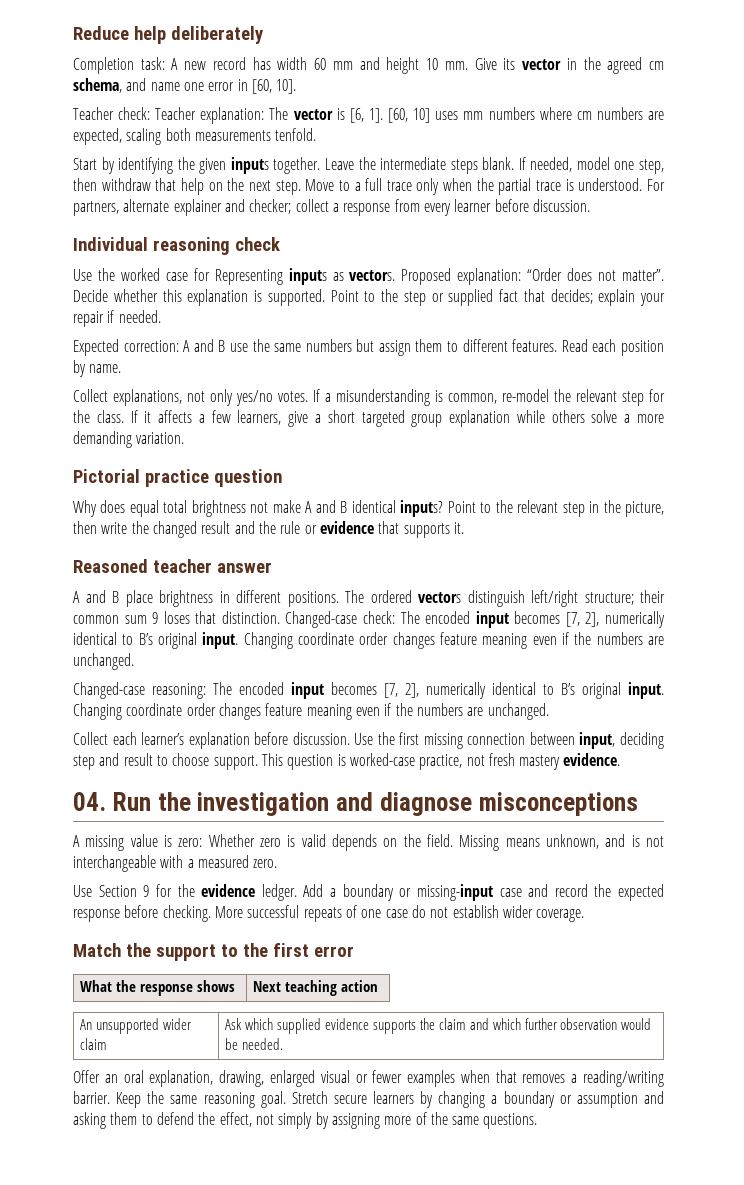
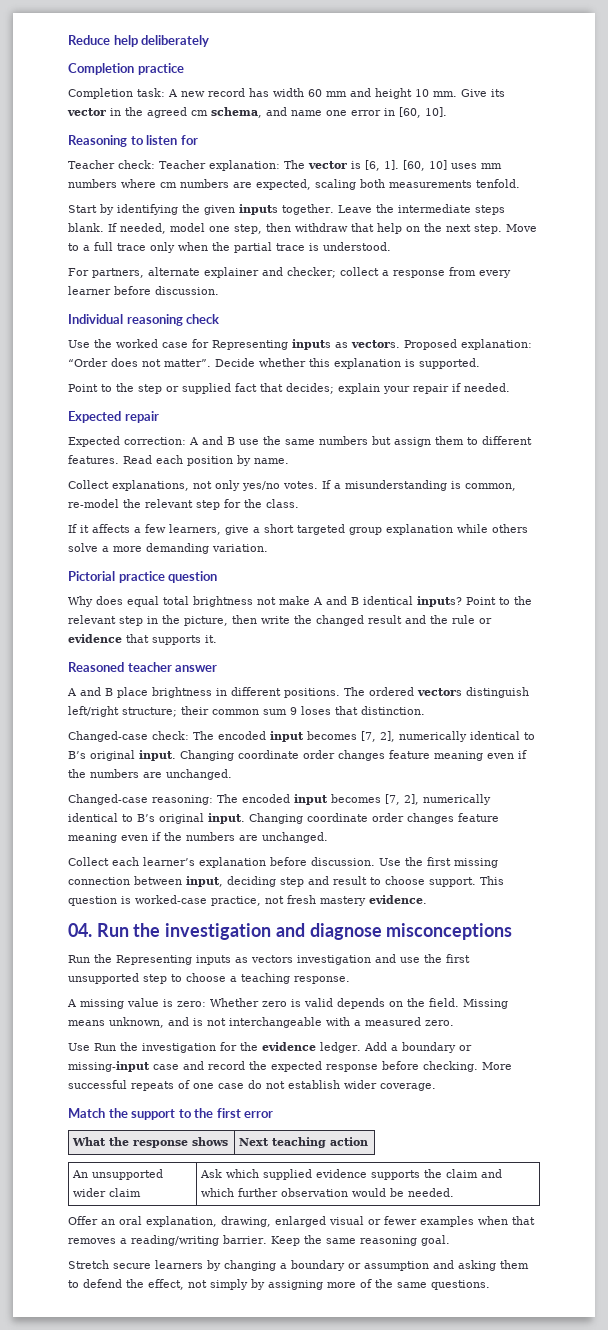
(263, 35) none -> [68,63,184,75] // Completion practice
(297, 86) none -> [68,135,198,147] // Reasoning to listen for
(643, 184) none -> (391, 246) //
(325, 297) none -> (480, 363) //
(161, 316) none -> [68,411,159,423] // Expected repair
(124, 416) none -> (299, 503) //
(280, 617) none -> (425, 710) //
(638, 804) none -> [68,954,470,965] [68,973,350,984] // Run the Representing inputs as vectors investigation and use the first unsupported step to choose a teaching response.
[98,885,150,897] Section 9 -> [94,1042,216,1053] Run the investigation
(286, 1099) none -> (450, 1240) //

